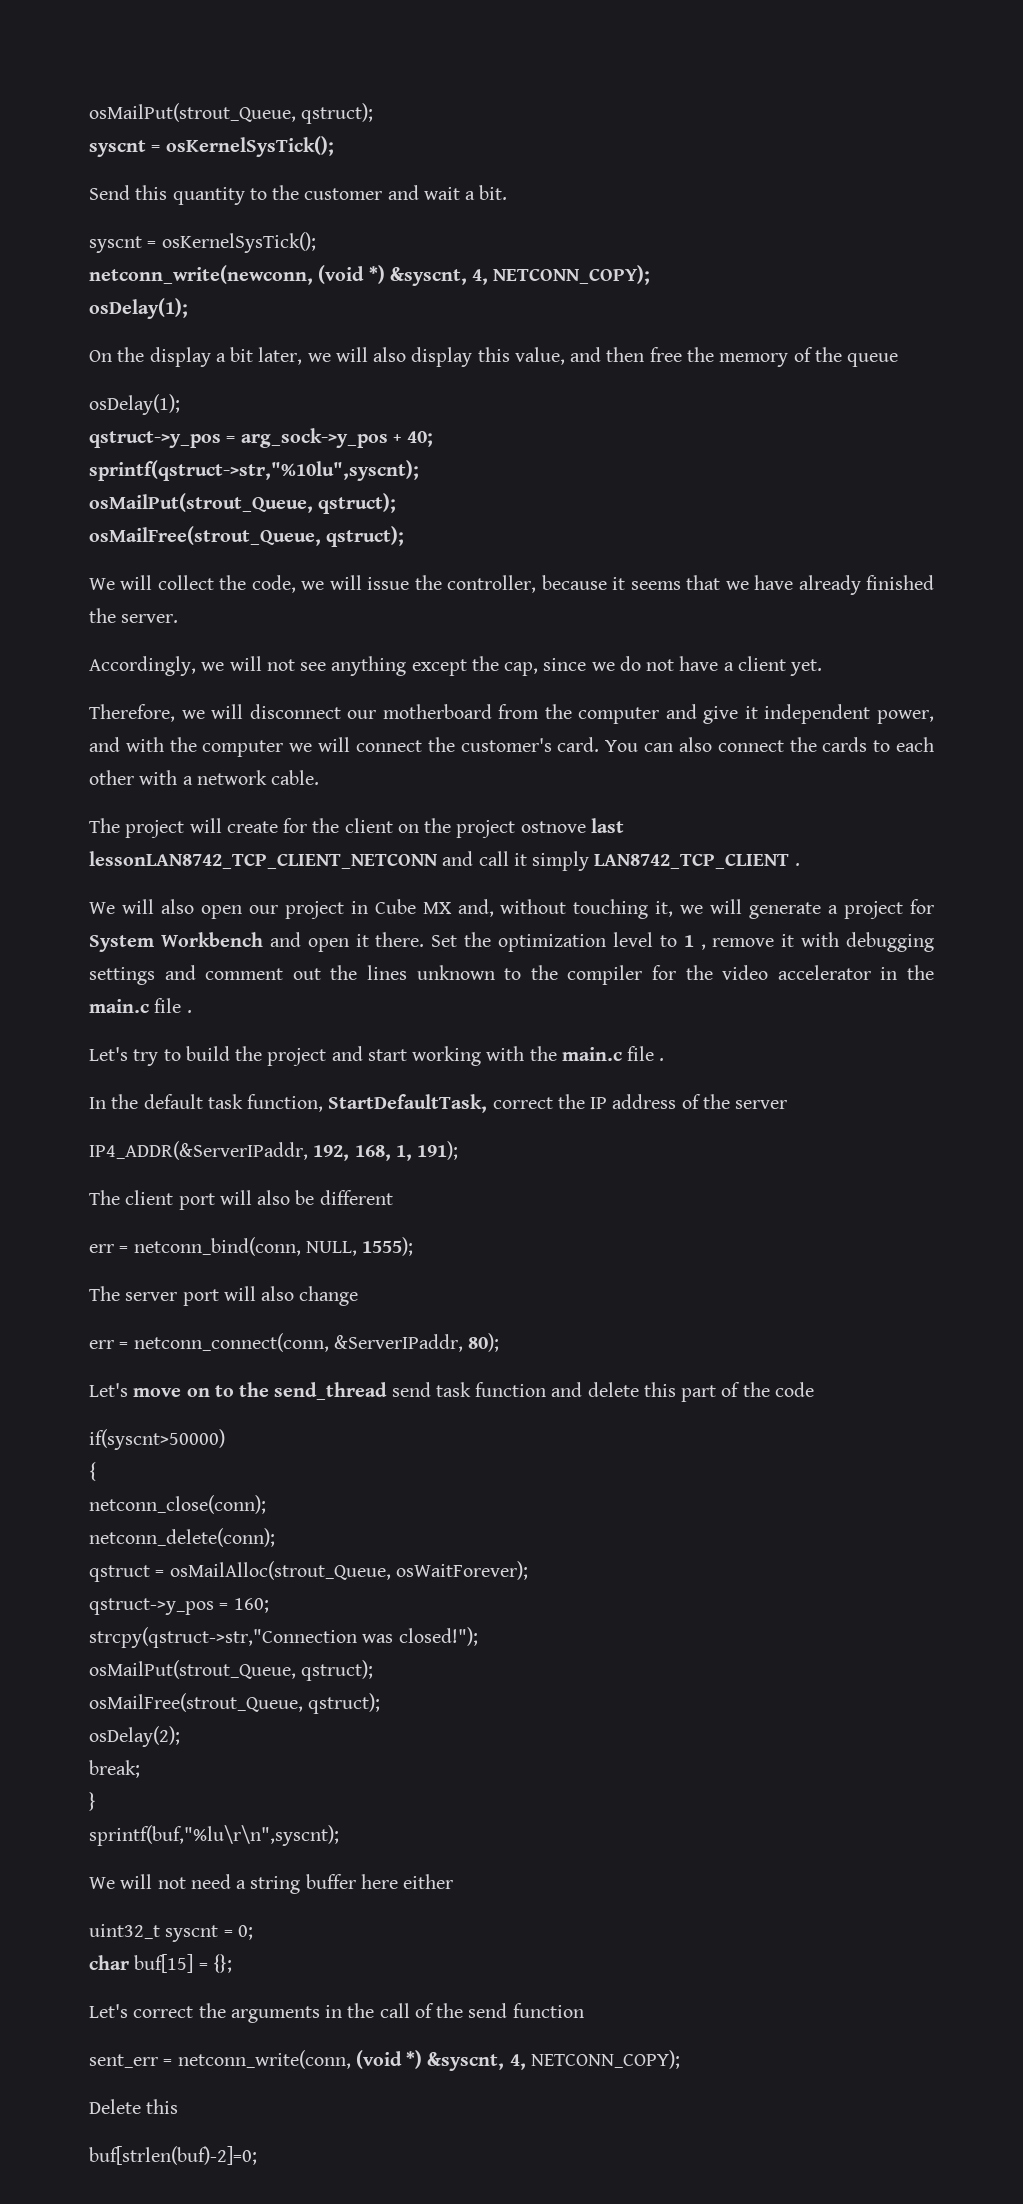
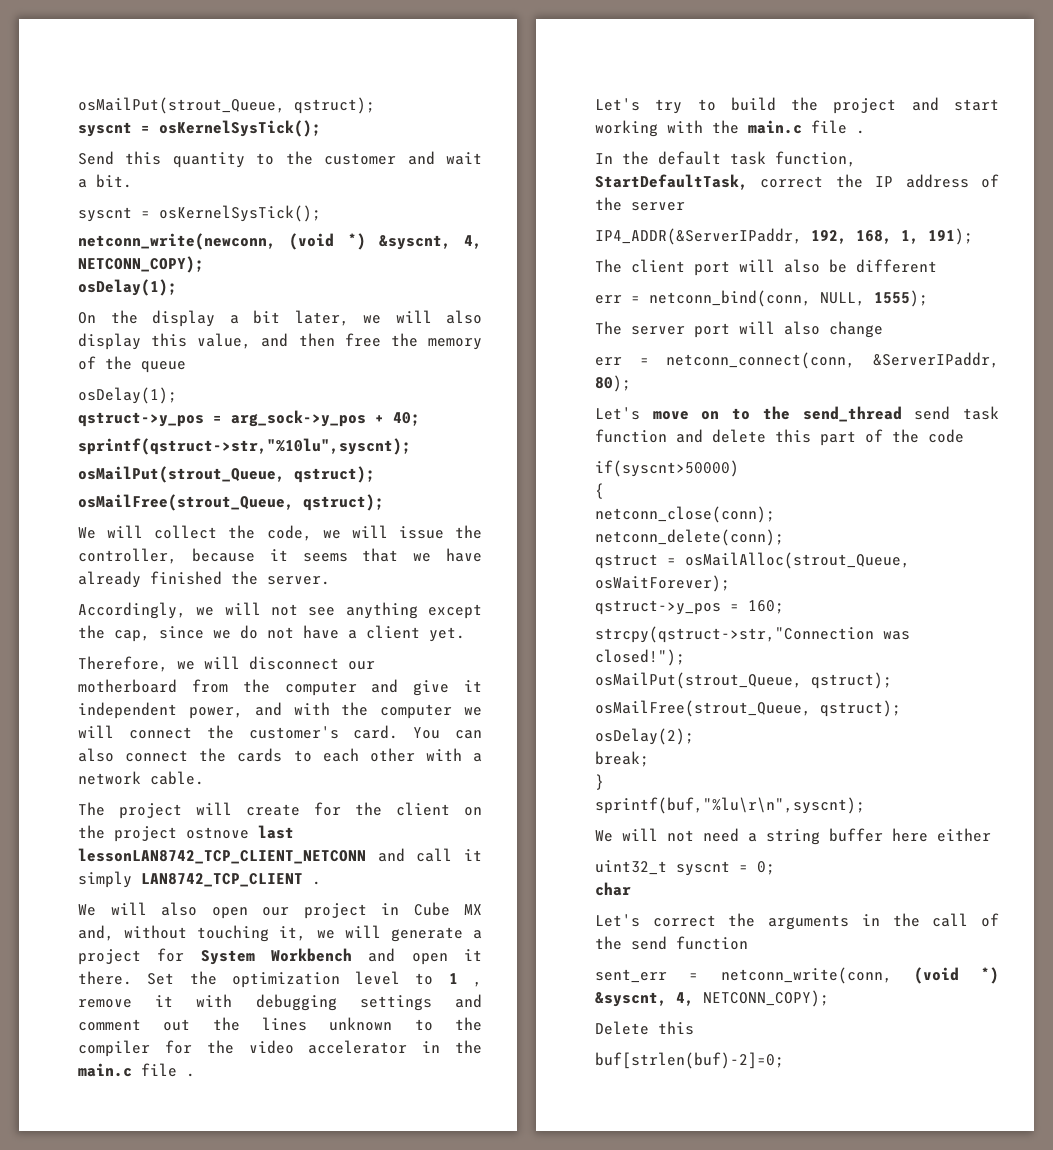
[134,1954,232,1973] buf[15] = {}; -> (631, 889) none

